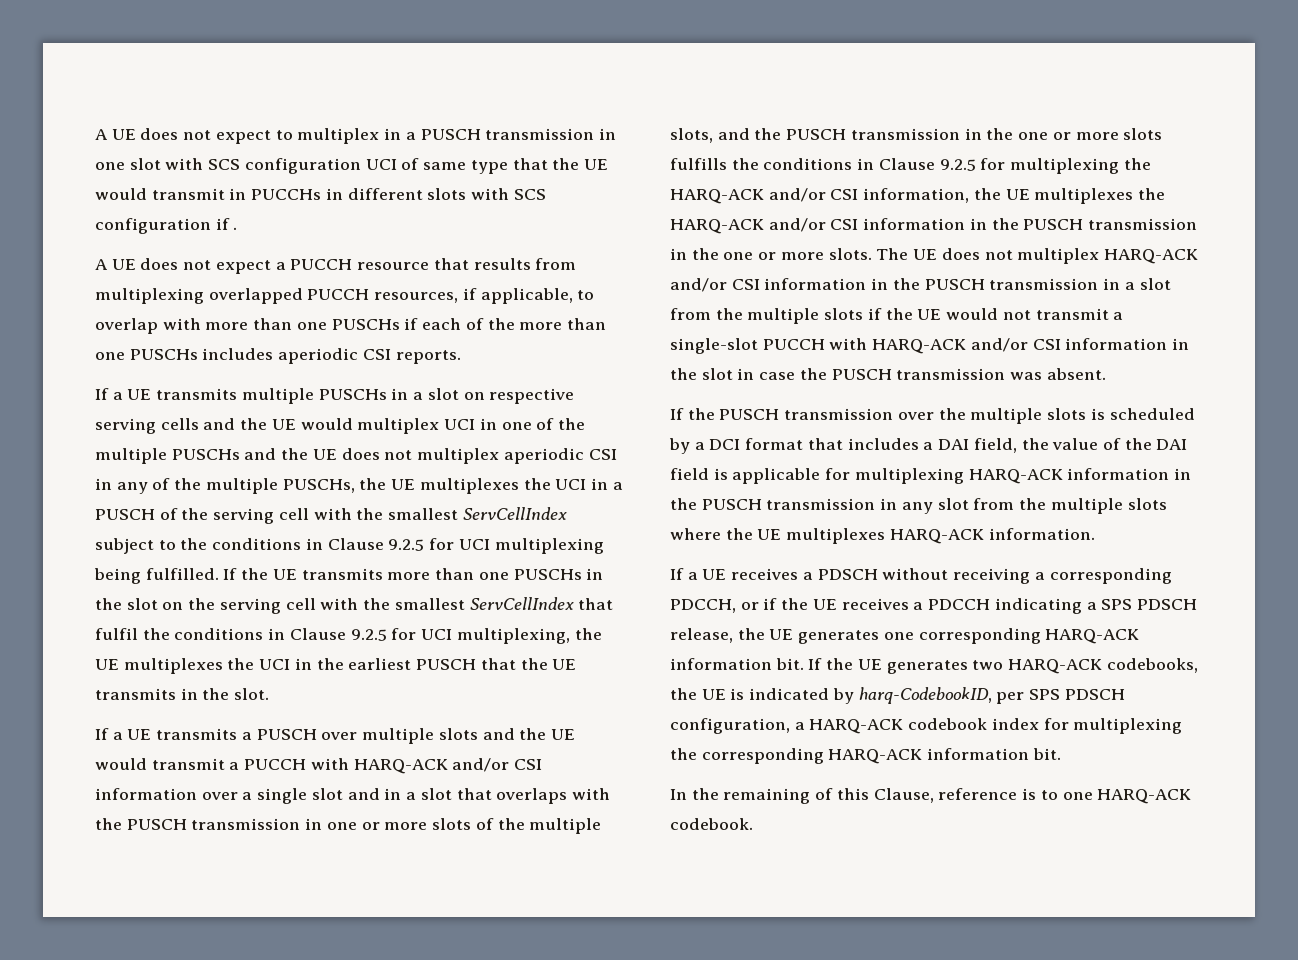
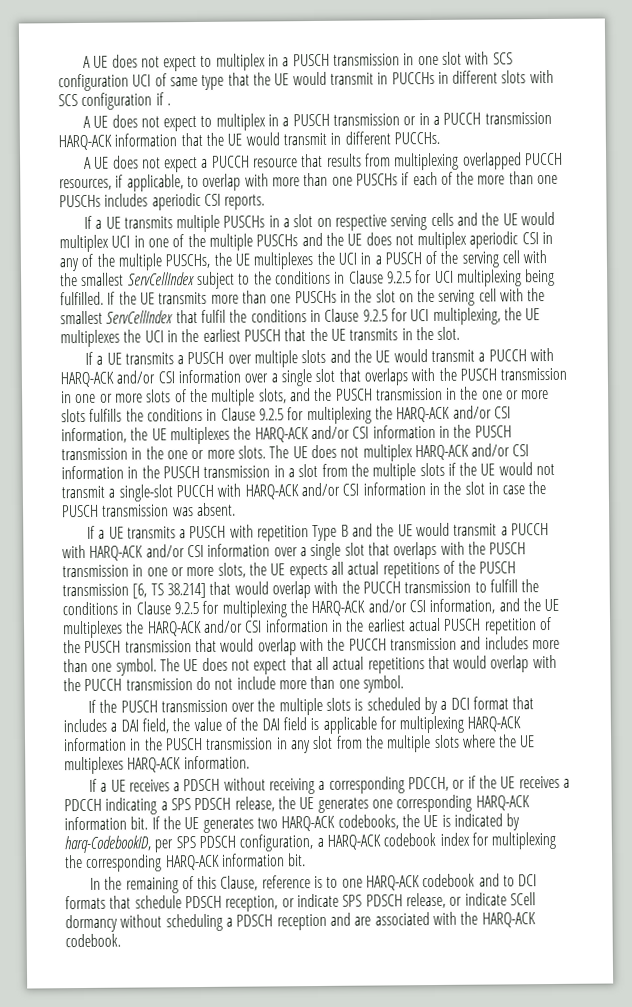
(238, 228) none -> [82,111,552,132] [58,131,440,151] // A UE does not expect to multiplex in a PUSCH transmission or in a PUCCH transmission HARQ-ACK information that the UE would transmit in different PUCCHs.
[347,788,452,800] and in a slot -> (336, 375) none
(1106, 374) none -> [86,522,549,542] [62,541,527,561] [62,560,517,580] [62,579,540,599] [62,598,560,618] [62,616,552,639] [63,636,560,656] [63,654,557,676] [63,675,404,693] // If a UE transmits a PUSCH with repetition Type B and the UE would transmit a PUCCH with HARQ-ACK and/or CSI information over a single slot that overlaps with the PUSCH transmission in one or more slots, the UE expects all actual repetitions of the PUSCH transmission [6, TS 38.214] that would overlap with the PUCCH transmission to fulfill the conditions in Clause 9.2.5 for multiplexing the HARQ-ACK and/or CSI information, and the UE multiplexes the HARQ-ACK and/or CSI information in the earliest actual PUSCH repetition of the PUSCH transmission that would overlap with the PUCCH transmission and includes more than one symbol. The UE does not expect that all actual repetitions that would overlap with the PUCCH transmission do not include more than one symbol.
(1192, 796) none -> [422,873,538,888] [65,892,536,912] [65,911,536,933] codebook and to DCI formats that schedule PDSCH reception, or indicate SPS PDSCH release, or indicate SCell dormancy without scheduling a PDSCH reception and are associated with the HARQ-ACK

